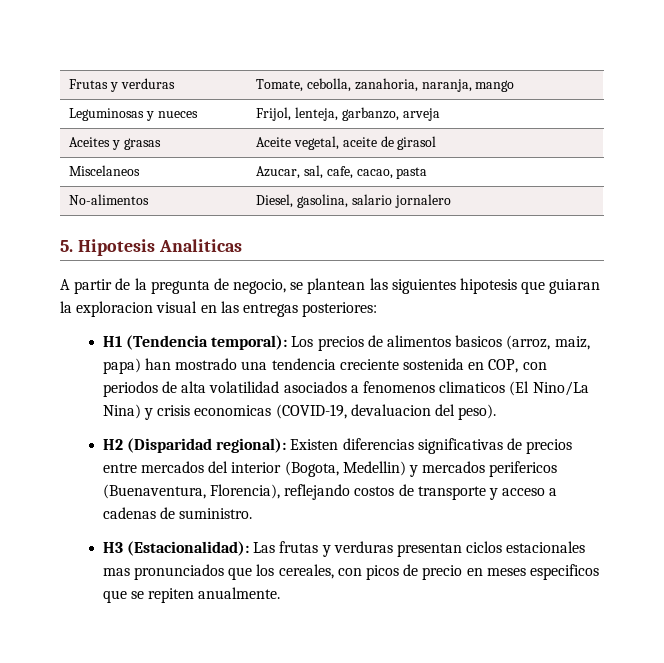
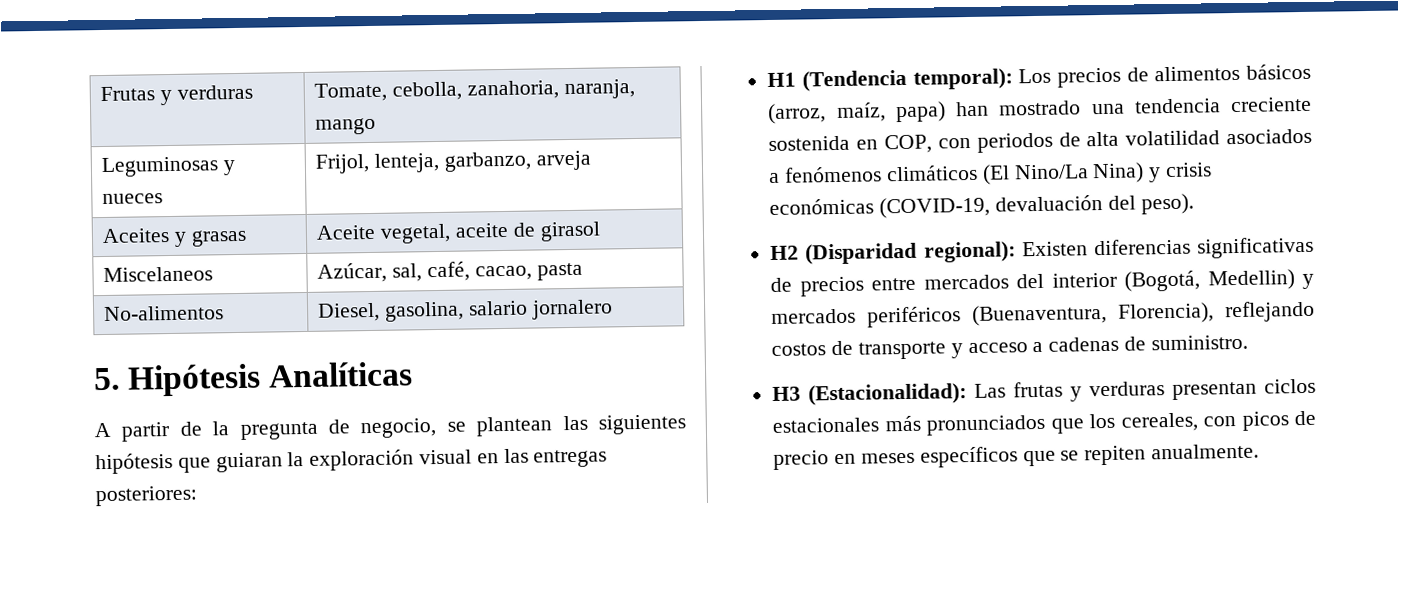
[256,165,353,179] Azucar, sal, cafe, -> [317,261,471,283] Azúcar, sal, café,
[77,239,242,256] Hipotesis Analiticas -> [127,361,414,397] Hipótesis Analíticas
[460,278,518,294] hipotesis -> [95,452,173,475] hipótesis
[76,301,154,317] exploracion -> [309,449,415,471] exploración
[455,335,590,350] basicos (arroz, maiz, -> [1246,63,1311,80] [768,102,886,125] básicos (arroz, maíz,
[362,381,506,393] fenomenos climaticos -> [784,164,978,183] fenómenos climáticos
[194,404,431,419] economicas (COVID-19, devaluacion -> [769,195,1103,219] económicas (COVID-19, devaluación
[284,461,339,477] (Bogota, -> [1124,270,1201,292] (Bogotá,
[489,461,558,477] perifericos -> [867,306,962,328] periféricos
[102,568,130,576] mas -> [884,415,921,432] más
[529,564,599,580] especificos -> [919,446,1018,468] específicos

